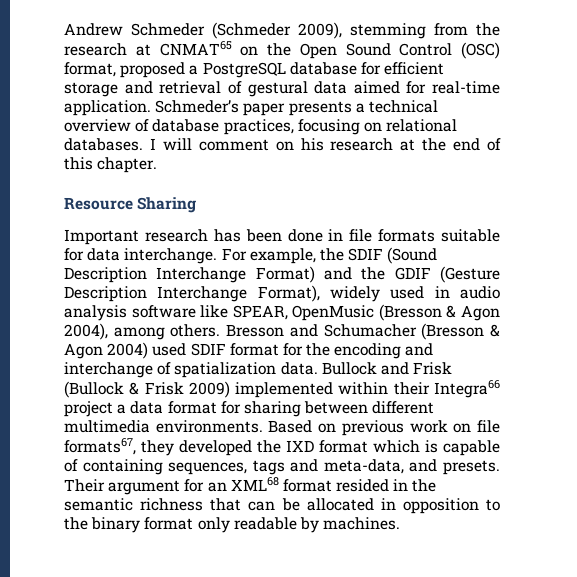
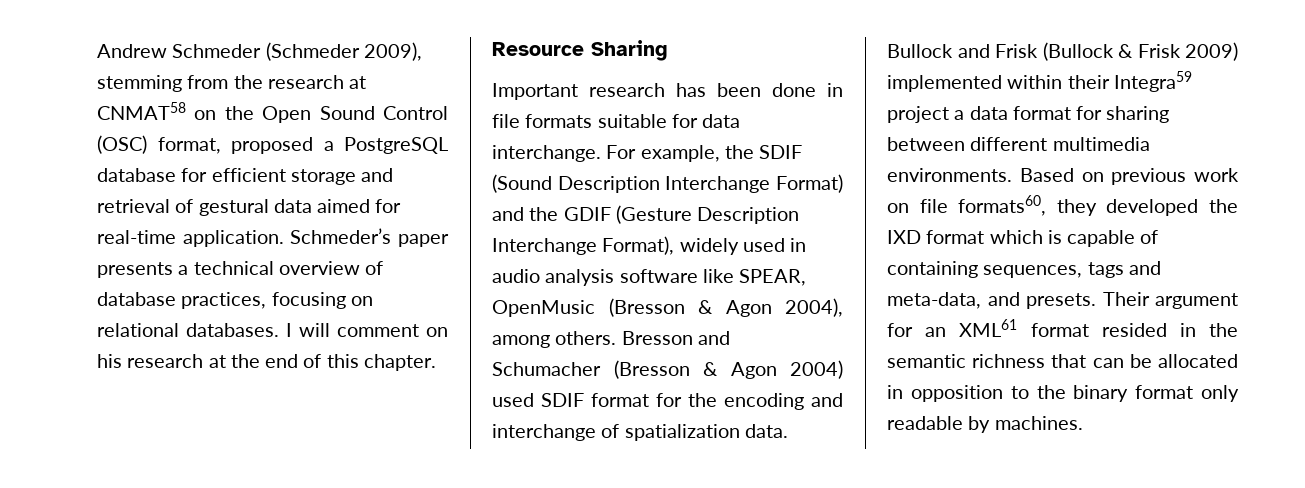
[159,41,232,56] CNMAT65 -> [97,102,186,120] CNMAT58
[433,380,500,398] Integra66 -> [1113,71,1192,92] Integra59
[64,438,136,455] formats67, -> [958,195,1047,216] formats60,
[230,477,279,491] XML68 -> [959,319,1018,337] XML61

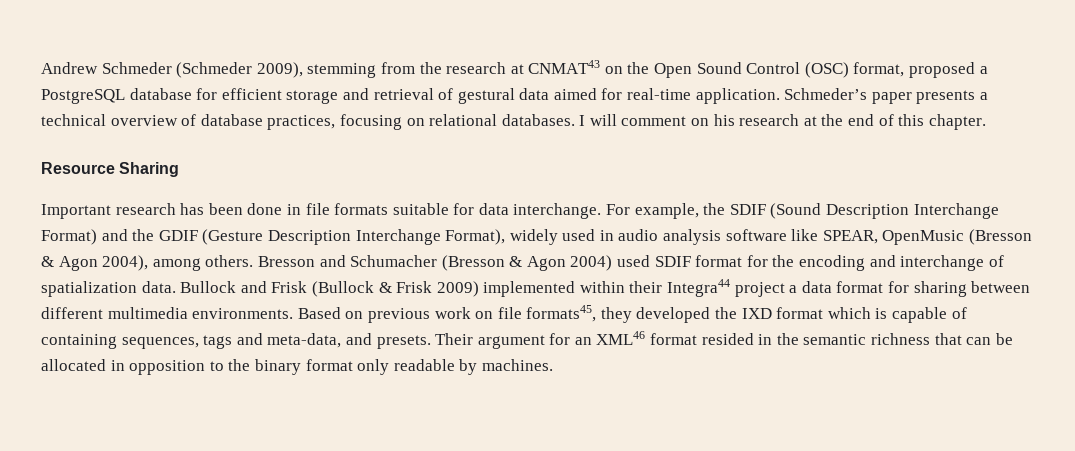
[97,102,186,120] CNMAT58 -> [528,60,601,74] CNMAT43
[1113,71,1192,92] Integra59 -> [667,279,731,297] Integra44
[958,195,1047,216] formats60, -> [526,305,597,322] formats45,
[959,319,1018,337] XML61 -> [596,331,646,345] XML46

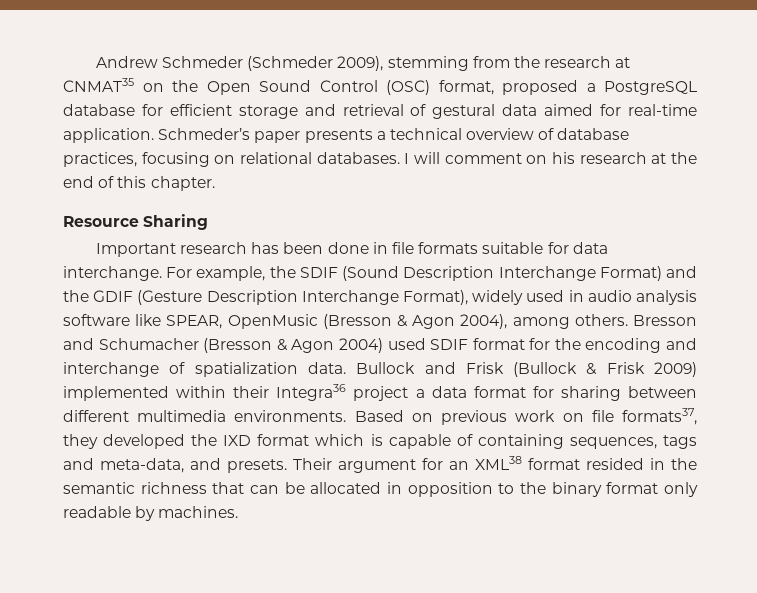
[528,60,601,74] CNMAT43 -> [63,78,134,92] CNMAT35
[667,279,731,297] Integra44 -> [276,384,347,401] Integra36
[526,305,597,322] formats45, -> [622,408,697,425] formats37,
[596,331,646,345] XML46 -> [475,456,522,470] XML38

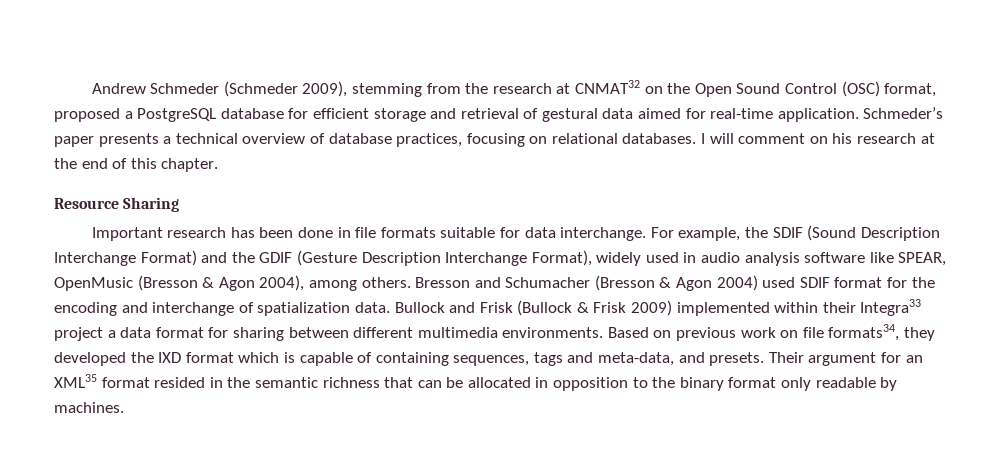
[63,78,134,92] CNMAT35 -> [575,80,641,94] CNMAT32
[276,384,347,401] Integra36 -> [860,299,922,316] Integra33
[622,408,697,425] formats37, -> [828,324,900,341] formats34,
[475,456,522,470] XML38 -> [54,374,97,388] XML35

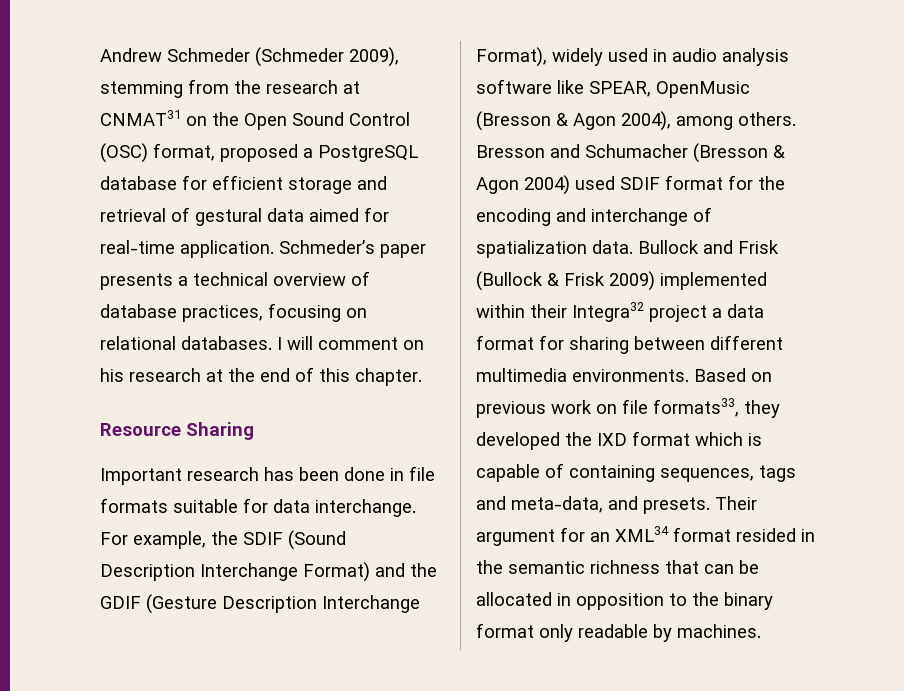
[575,80,641,94] CNMAT32 -> [100,110,181,126] CNMAT31
[860,299,922,316] Integra33 -> [572,302,644,322] Integra32
[828,324,900,341] formats34, -> [653,398,739,417] formats33,
[54,374,97,388] XML35 -> [615,526,669,542] XML34

